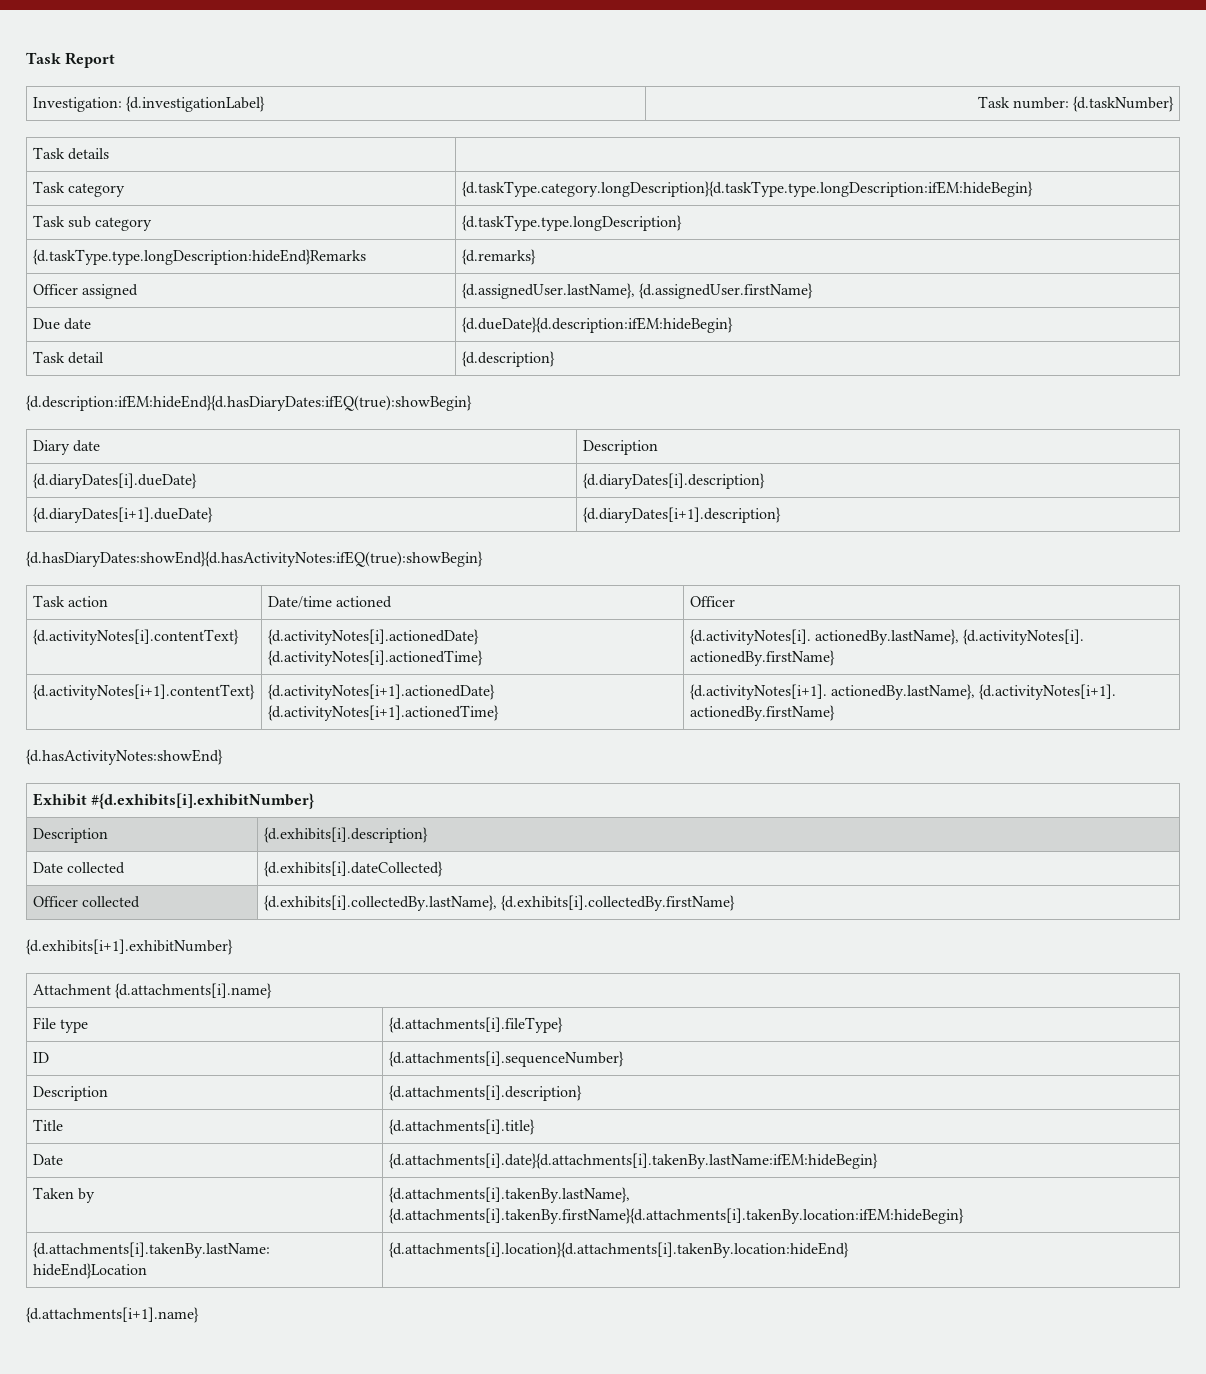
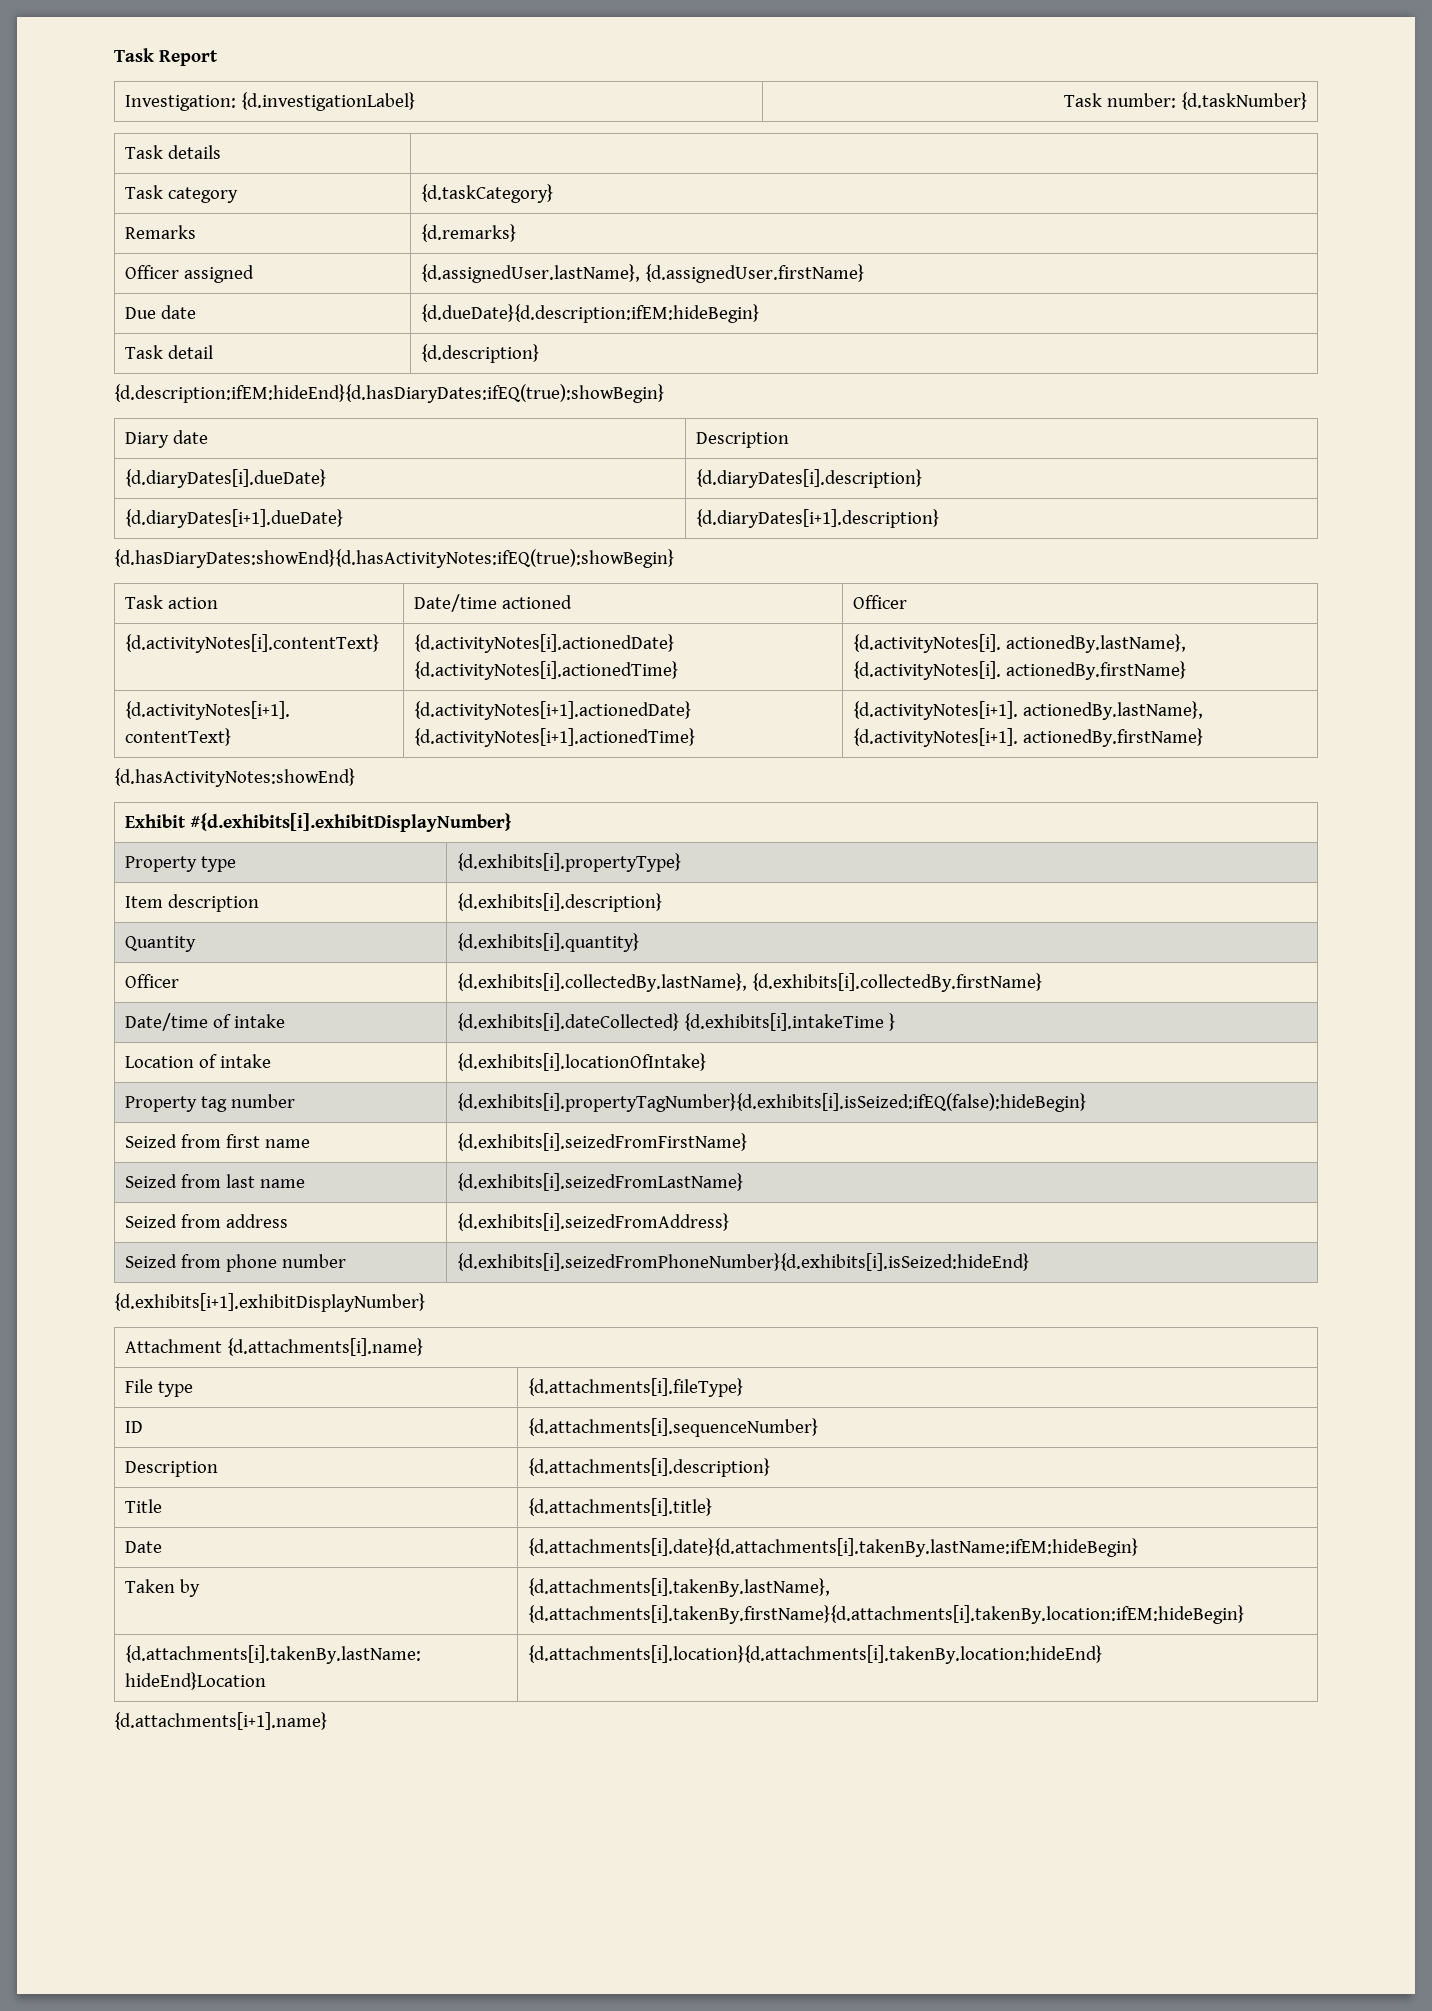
[461,181,1033,197] [32,215,153,231] [461,215,682,231] [32,249,366,265] {d.taskType.category.longDescription}{d.taskType.type.longDescription:ifEM:hideBegin} // Task sub category | {d.taskType.type.longDescription} // {d.taskType.type.longDescription:hideEnd}Remarks -> [421,184,554,203] [125,225,197,239] {d.taskCategory} // Remarks
[90,793,314,809] [32,828,108,843] [263,827,428,843] [32,862,125,874] [263,861,443,877] [32,896,140,908] #{d.exhibits[i].exhibitNumber} // Description | {d.exhibits[i].description} // Date collected | {d.exhibits[i].dateCollected} // Officer collected -> [190,813,513,832] [125,856,237,872] [457,853,682,872] [125,894,260,912] [457,893,663,912] [125,936,197,952] [457,933,640,952] [125,974,180,988] #{d.exhibits[i].exhibitDisplayNumber} // Property type | {d.exhibits[i].propertyType} // Item description | {d.exhibits[i].description} // Quantity | {d.exhibits[i].quantity} // Officer
[26,939,233,955] // {d.exhibits[i+1].exhibitNumber} -> [125,1013,286,1031] [457,1013,896,1031] [125,1054,272,1068] [457,1053,707,1071] [125,1094,296,1112] [457,1093,1087,1112] [125,1134,311,1148] [457,1133,748,1151] [125,1174,306,1188] [457,1173,744,1191] [125,1214,289,1228] [457,1213,730,1231] [125,1254,347,1272] [457,1253,1030,1271] [114,1293,425,1312] // Date/time of intake | {d.exhibits[i].dateCollected} {d.exhibits[i].intakeTime } // Location of intake | {d.exhibits[i].locationOfIntake} // Property tag number | {d.exhibits[i].propertyTagNumber}{d.exhibits[i].isSeized:ifEQ(false):hideBegin} // Seized from first name | {d.exhibits[i].seizedFromFirstName} // Seized from last name | {d.exhibits[i].seizedFromLastName} // Seized from address | {d.exhibits[i].seizedFromAddress} // Seized from phone number | {d.exhibits[i].seizedFromPhoneNumber}{d.exhibits[i].isSeized:hideEnd} // {d.exhibits[i+1].exhibitDisplayNumber}

